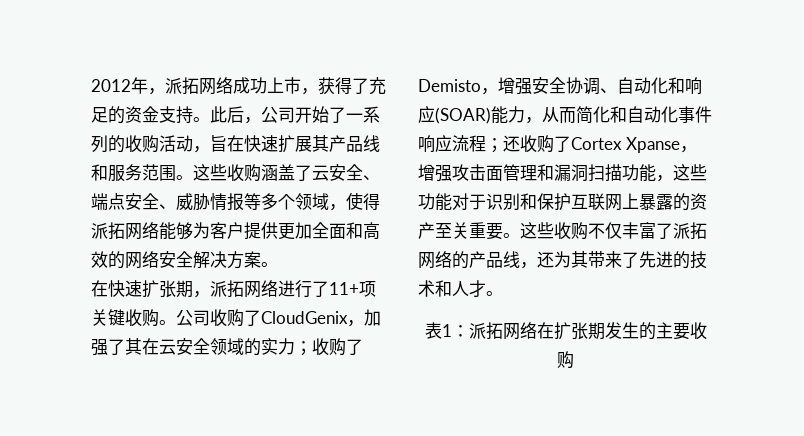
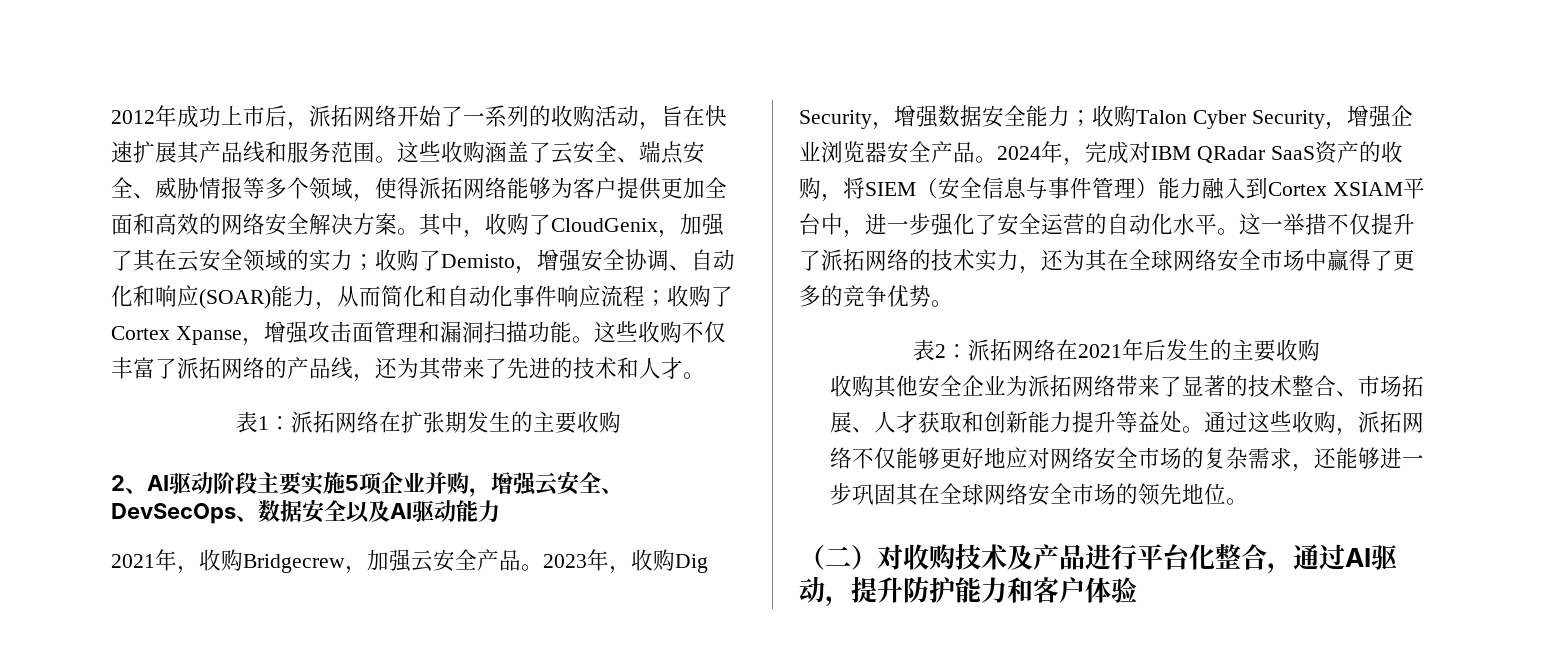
[148,77,386,95] [91,106,295,124] ，派拓网络成功上市，获得了充足的资金支持。此后，公司 -> [177,105,397,130] 成功上市后，派拓网络
[91,280,376,298] [91,309,210,327] // 在快速扩张期，派拓网络进行了11+项关键收购。公司 -> [419,213,485,238] 其中，
[503,135,520,152] 还 -> (667, 298) none
[656,164,707,182] [418,193,707,211] [418,222,503,240] ，这些功能对于识别和保护互联网上暴露的资产至关重要 -> (572, 332) none
(574, 360) none -> [111,471,623,497] [111,499,500,524] [111,549,708,574] [799,105,1413,130] [799,141,1403,166] [799,177,1425,202] [799,213,1415,238] [799,249,1415,274] [799,285,953,307] [912,339,1320,362] [830,375,1425,398] [830,411,1425,436] [830,447,1425,472] [830,483,1249,506] [799,543,1397,574] [799,576,1137,607] // 2、AI驱动阶段主要实施5项企业并购，增强云安全、DevSecOps、数据安全以及AI驱动能力 // 2021年，收购Bridgecrew，加强云安全产品。2023年，收购Dig Security，增强数据安全能力；收购Talon Cyber Security，增强企业浏览器安全产品。2024年，完成对IBM QRadar SaaS资产的收购，将SIEM（安全信息与事件管理）能力融入到Cortex XSIAM平台中，进一步强化了安全运营的自动化水平。这一举措不仅提升了派拓网络的技术实力，还为其在全球网络安全市场中赢得了更多的竞争优势。 // 表2：派拓网络在2021年后发生的主要收购 // 收购其他安全企业为派拓网络带来了显著的技术整合、市场拓展、人才获取和创新能力提升等益处。通过这些收购，派拓网络不仅能够更好地应对网络安全市场的复杂需求，还能够进一步巩固其在全球网络安全市场的领先地位。 // （二）对收购技术及产品进行平台化整合，通过AI驱动，提升防护能力和客户体验

